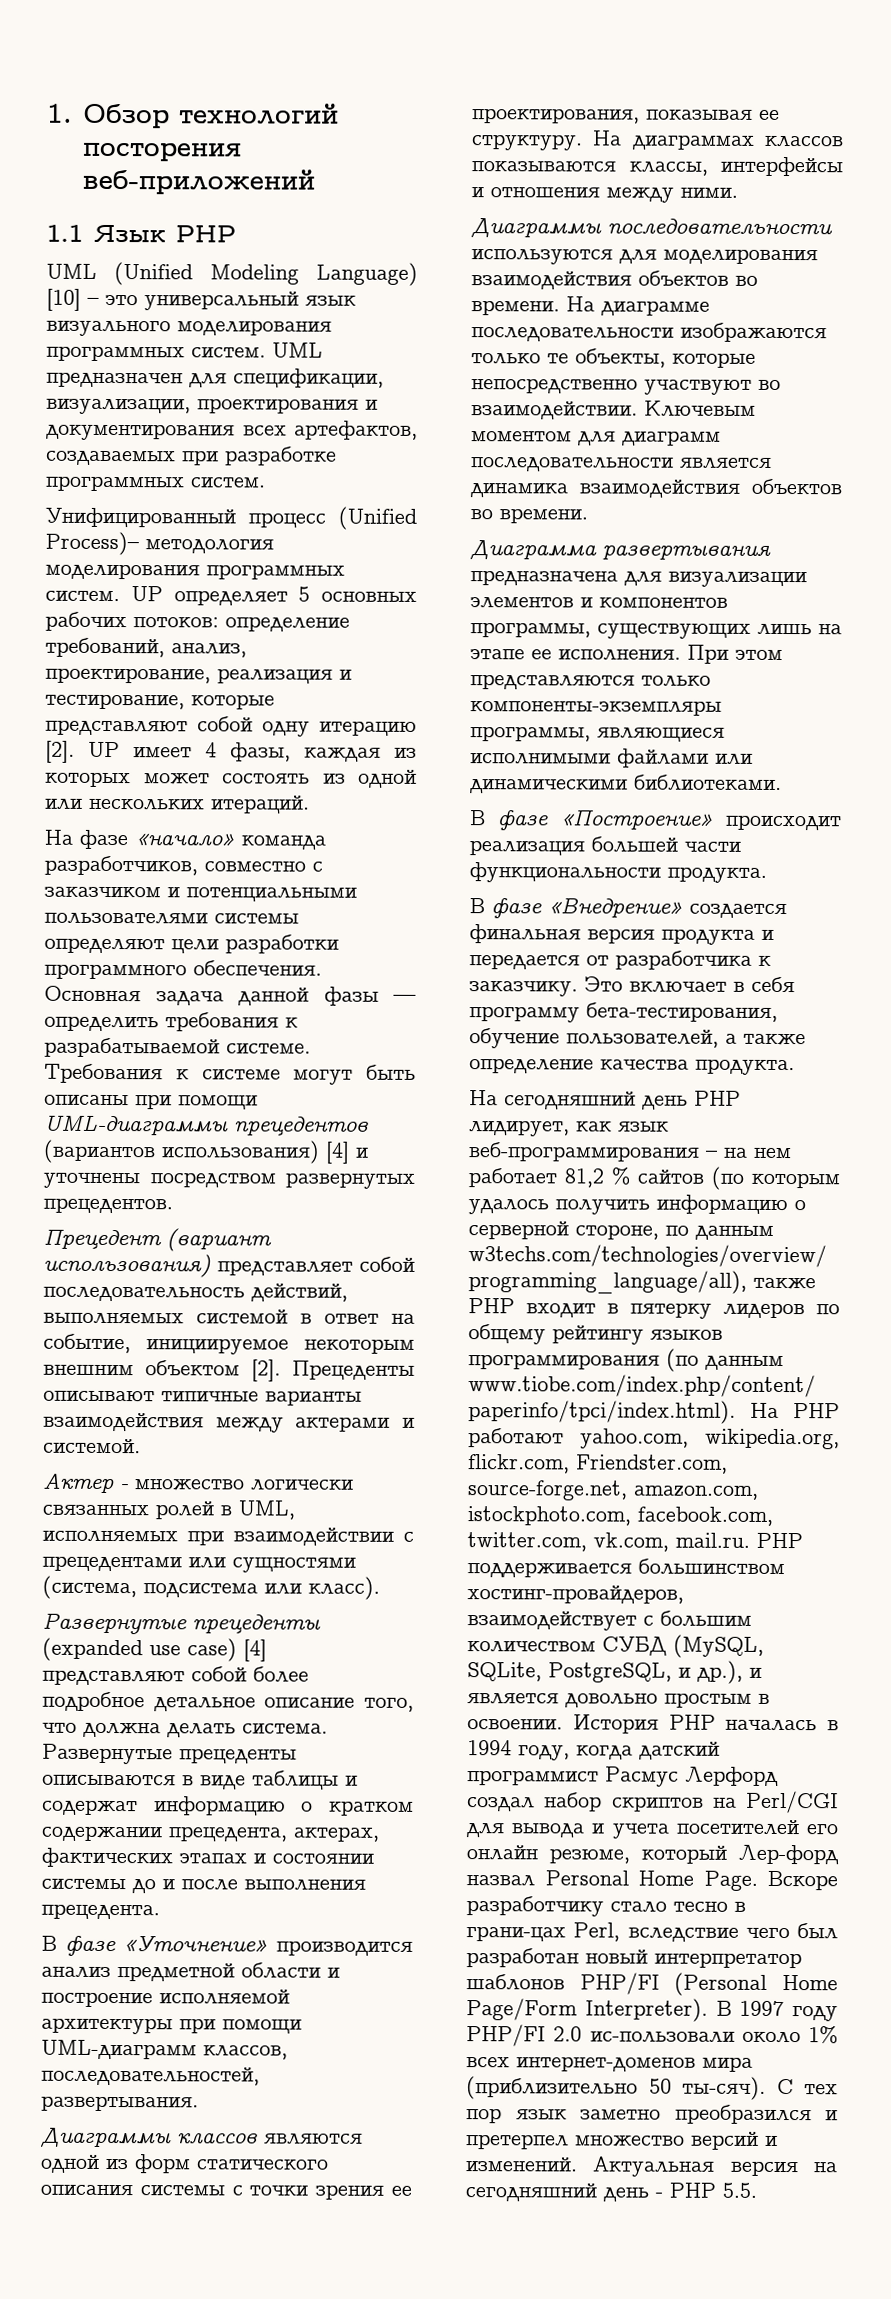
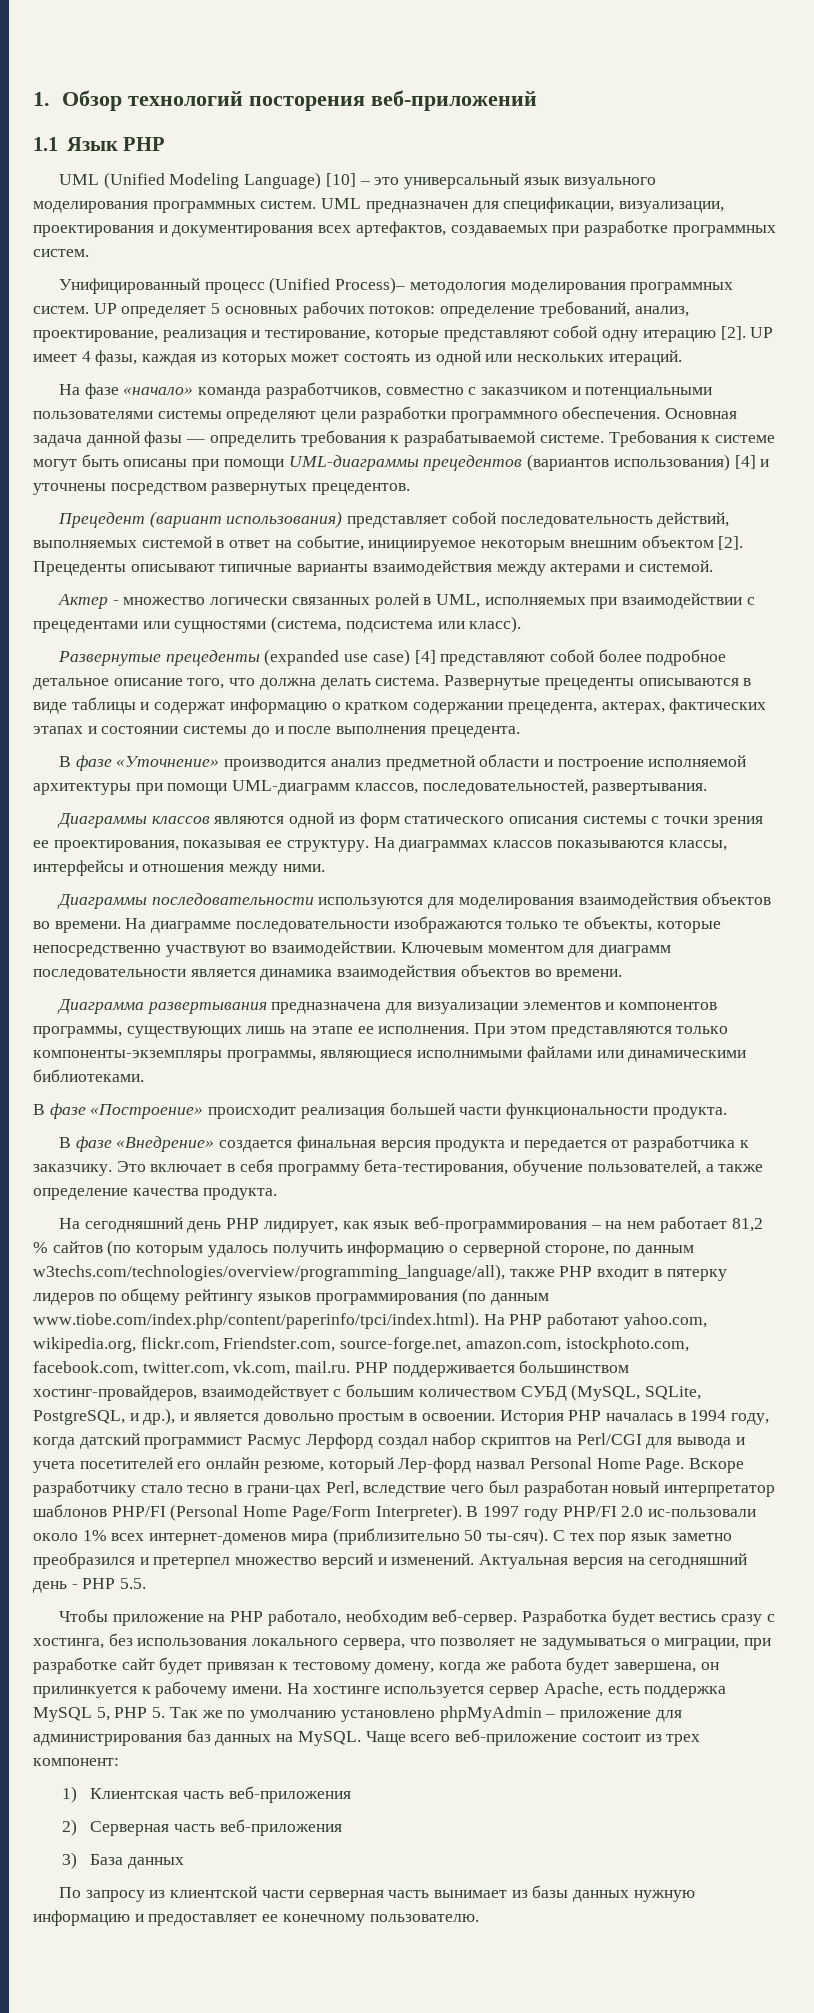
(757, 2190) none -> [58,1609,775,1626] [33,1633,771,1650] [33,1657,719,1674] [33,1681,727,1698] [33,1706,682,1722] [33,1729,701,1746] [33,1758,119,1766] [61,1786,351,1803] [61,1819,342,1836] [61,1852,185,1869] [58,1885,695,1902] [33,1910,479,1926] // Чтобы приложение на PHP работало, необходим веб-сервер. Разработка будет вестись сразу с хостинга, без использования локального сервера, что позволяет не задумываться о миграции, при разработке сайт будет привязан к тестовому домену, когда же работа будет завершена, он прилинкуется к рабочему имени. На хостинге используется сервер Apache, есть поддержка MySQL 5, PHP 5. Так же по умолчанию установлено phpMyAdmin – приложение для администрирования баз данных на MySQL. Чаще всего веб-приложение состоит из трех компонент: // 1) Клиентская часть веб-приложения // 2) Серверная часть веб-приложения // 3) База данных // По запросу из клиентской части серверная часть вынимает из базы данных нужную информацию и предоставляет ее конечному пользователю.

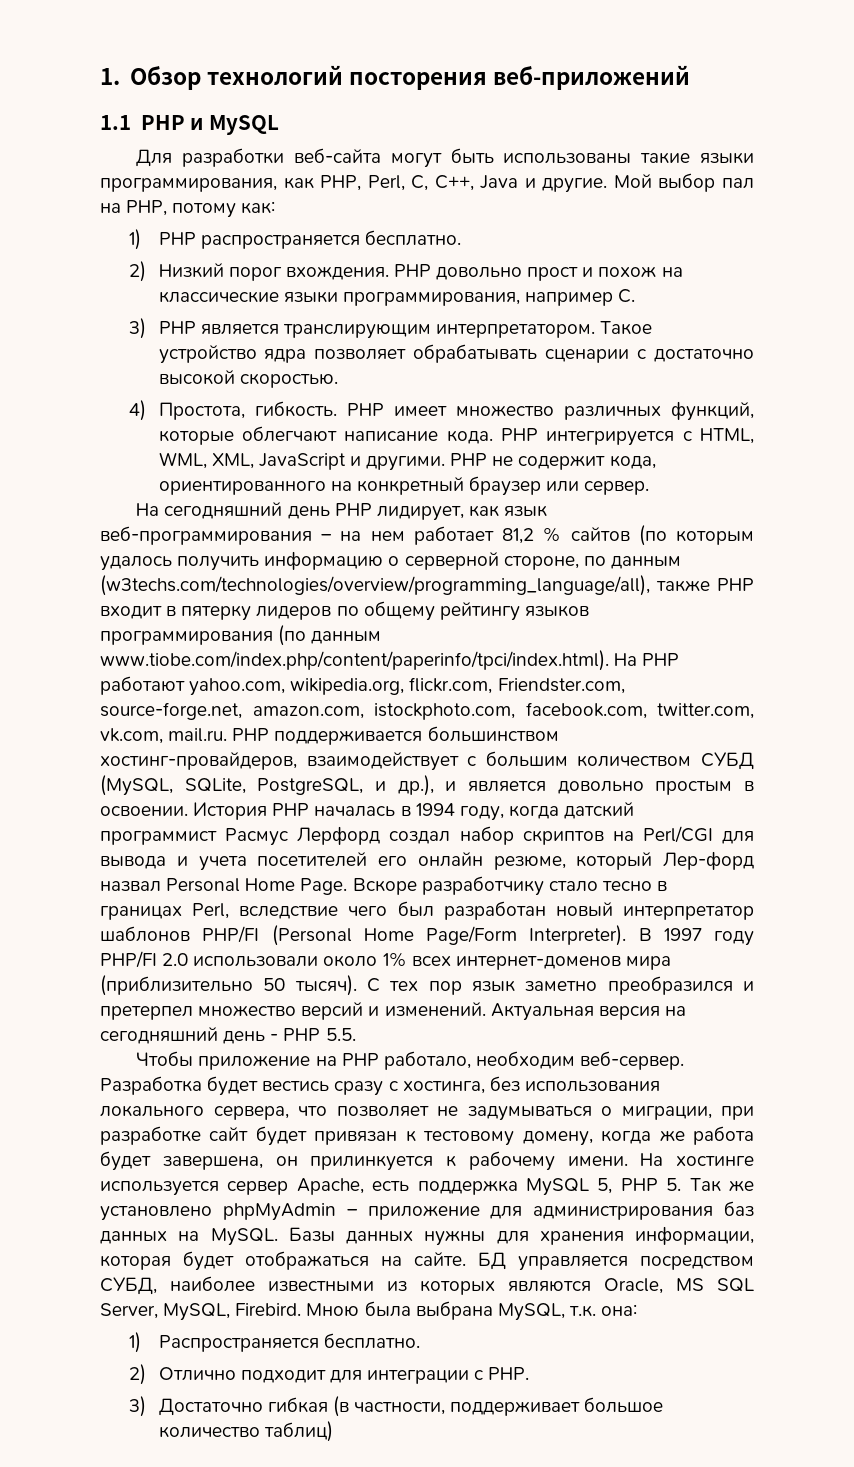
[66,137,166,151] [58,172,657,189] [33,197,725,213] [33,220,776,237] [33,249,89,257] [58,277,734,294] [33,301,689,318] [33,325,774,342] [33,350,682,366] [58,382,713,399] [33,406,738,423] [33,430,775,447] [33,454,770,471] [33,483,411,495] [57,511,730,528] [33,535,744,552] [33,560,713,576] [57,593,755,609] [33,616,522,633] [57,649,727,666] [33,675,752,690] [33,697,767,714] [33,726,520,738] [58,754,747,771] [33,779,708,795] [56,812,763,828] [33,837,727,852] [33,860,325,876] [56,892,772,909] [33,916,721,933] [33,941,672,957] [33,964,623,981] [56,999,717,1014] [33,1023,729,1038] [33,1046,747,1062] [33,1069,144,1082] [33,1102,727,1119] [58,1135,749,1152] [33,1159,764,1176] [33,1188,278,1200] Язык PHP // UML (Unified Modeling Language) [10] – это универсальный язык визуального моделирования программных систем. UML предназначен для спецификации, визуализации, проектирования и документирования всех артефактов, создаваемых при разработке программных систем. // Унифицированный процесс (Unified Process)– методология моделирования программных систем. UP определяет 5 основных рабочих потоков: определение требований, анализ, проектирование, реализация и тестирование, которые представляют собой одну итерацию [2]. UP имеет 4 фазы, каждая из которых может состоять из одной или нескольких итераций. // На фазе «начало» команда разработчиков, совместно с заказчиком и потенциальными пользователями системы определяют цели разработки программного обеспечения. Основная задача данной фазы — определить требования к разрабатываемой системе. Требования к системе могут быть описаны при помощи UML-диаграммы прецедентов (вариантов использования) [4] и уточнены посредством развернутых прецедентов. // Прецедент (вариант использования) представляет собой последовательность действий, выполняемых системой в ответ на событие, инициируемое некоторым внешним объектом [2]. Прецеденты описывают типичные варианты взаимодействия между актерами и системой. // Актер - множество логически связанных ролей в UML, исполняемых при взаимодействии с прецедентами или сущностями (система, подсистема или класс). // Развернутые прецеденты (expanded use case) [4] представляют собой более подробное детальное описание того, что должна делать система. Развернутые прецеденты описываются в виде таблицы и содержат информацию о кратком содержании прецедента, актерах, фактических этапах и состоянии системы до и после выполнения прецедента. // В фазе «Уточнение» производится анализ предметной области и построение исполняемой архитектуры при помощи UML-диаграмм классов, последовательностей, развертывания. // Диаграммы классов являются одной из форм статического описания системы с точки зрения ее проектирования, показывая ее структуру. На диаграммах классов показываются классы, интерфейсы и отношения между ними. // Диаграммы последовательности используются для моделирования взаимодействия объектов во времени. На диаграмме последовательности изображаются только те объекты, которые непосредственно участвуют во взаимодействии. Ключевым моментом для диаграмм последовательности является динамика взаимодействия объектов во времени. // Диаграмма развертывания предназначена для визуализации элементов и компонентов программы, существующих лишь на этапе ее исполнения. При этом представляются только компоненты-экземпляры программы, являющиеся исполнимыми файлами или динамическими библиотеками. // В фазе «Построение» происходит реализация большей части функциональности продукта. // В фазе «Внедрение» создается финальная версия продукта и передается от разработчика к заказчику. Это включает в себя программу бета-тестирования, обучение пользователей, а также определение качества продукта. -> [140,115,279,135] [136,148,754,168] [100,173,754,193] [100,200,276,218] [129,229,461,250] [129,261,683,282] [158,289,636,306] [129,318,653,339] [158,344,754,364] [158,370,338,388] [129,400,754,421] [158,426,754,446] [158,452,656,471] [158,476,650,496] PHP и MySQL // Для разработки веб-сайта могут быть использованы такие языки программирования, как PHP, Perl, C, C++, Java и другие. Мой выбор пал на PHP, потому как: // 1) PHP распространяется бесплатно. // 2) Низкий порог вхождения. PHP довольно прост и похож на классические языки программирования, например C. // 3) PHP является транслирующим интерпретатором. Такое устройство ядра позволяет обрабатывать сценарии с достаточно высокой скоростью. // 4) Простота, гибкость. PHP имеет множество различных функций, которые облегчают написание кода. PHP интегрируется с HTML, WML, XML, JavaScript и другими. PHP не содержит кода, ориентированного на конкретный браузер или сервер.
[33,1264,505,1281] w3techs.com/technologies/overview/programming_language/all), -> [100,575,650,596] (w3techs.com/technologies/overview/programming_language/all),
[246,1485,321,1497] грани-цах -> [100,906,182,920] границах
[647,1509,756,1517] ис-пользовали -> [193,956,319,967] использовали
[487,1528,549,1545] ты-сяч). -> [294,975,357,996] тысяч).
[227,1710,337,1722] по умолчанию -> (754, 1186) none
[365,1729,701,1746] [33,1758,119,1766] [61,1786,351,1803] [61,1819,342,1836] [61,1852,185,1869] [58,1885,695,1902] [33,1910,479,1926] Чаще всего веб-приложение состоит из трех компонент: // 1) Клиентская часть веб-приложения // 2) Серверная часть веб-приложения // 3) База данных // По запросу из клиентской части серверная часть вынимает из базы данных нужную информацию и предоставляет ее конечному пользователю. -> [288,1226,754,1246] [100,1251,754,1271] [100,1276,754,1295] [100,1301,638,1321] [129,1332,420,1353] [129,1364,530,1385] [129,1396,664,1417] [158,1421,333,1442] Базы данных нужны для хранения информации, которая будет отображаться на сайте. БД управляется посредством СУБД, наиболее известными из которых являются Oracle, MS SQL Server, MySQL, Firebird. Мною была выбрана MySQL, т.к. она: // 1) Распространяется бесплатно. // 2) Отлично подходит для интеграции с PHP. // 3) Достаточно гибкая (в частности, поддерживает большое количество таблиц)

